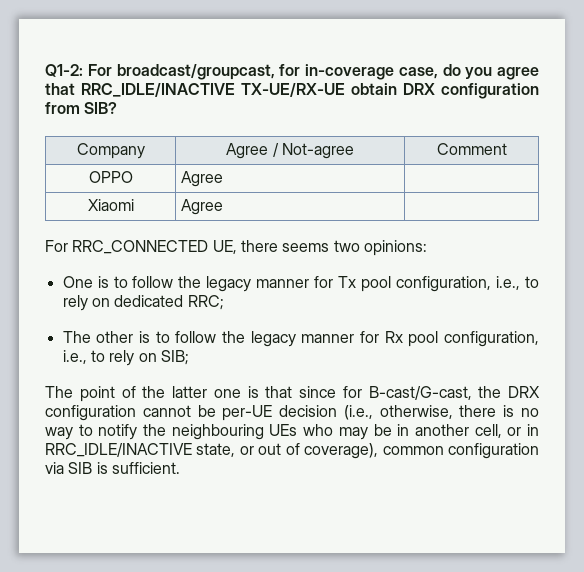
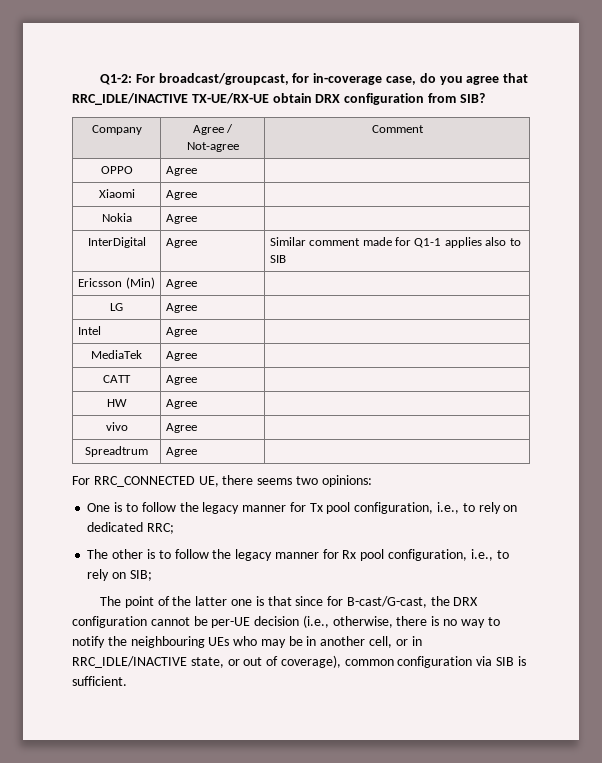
(224, 207) none -> [101,213,132,222] [165,214,197,224] [87,237,146,248] [165,238,197,248] [269,237,521,248] [269,255,286,263] [78,277,155,289] [165,279,197,289] [110,303,123,311] [165,303,197,313] [77,326,101,335] [165,327,197,337] [91,350,142,359] [165,351,197,361] [103,375,131,383] [165,375,197,385] [106,399,127,407] [165,399,197,409] [105,422,128,431] [165,423,197,433] [85,446,148,457] [165,447,197,457] // Nokia | Agree | // InterDigital | Agree | Similar comment made for Q1-1 applies also to SIB // Ericsson (Min) | Agree | // LG | Agree | // Intel | Agree | // MediaTek | Agree | // CATT | Agree | // HW | Agree | // vivo | Agree | // Spreadtrum | Agree |

